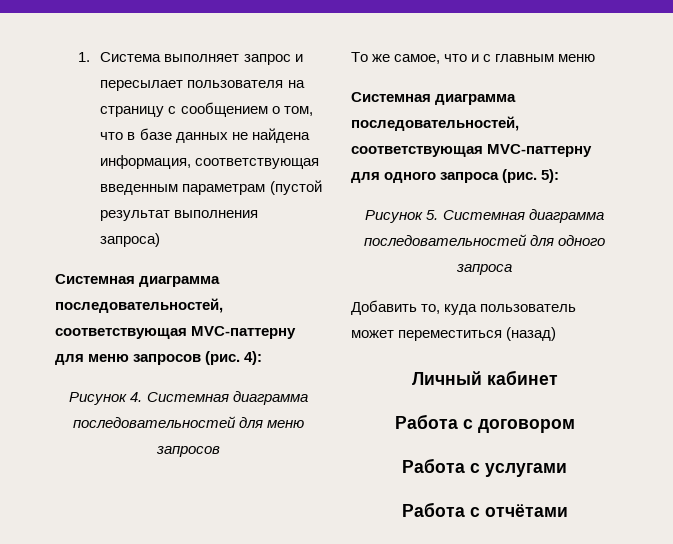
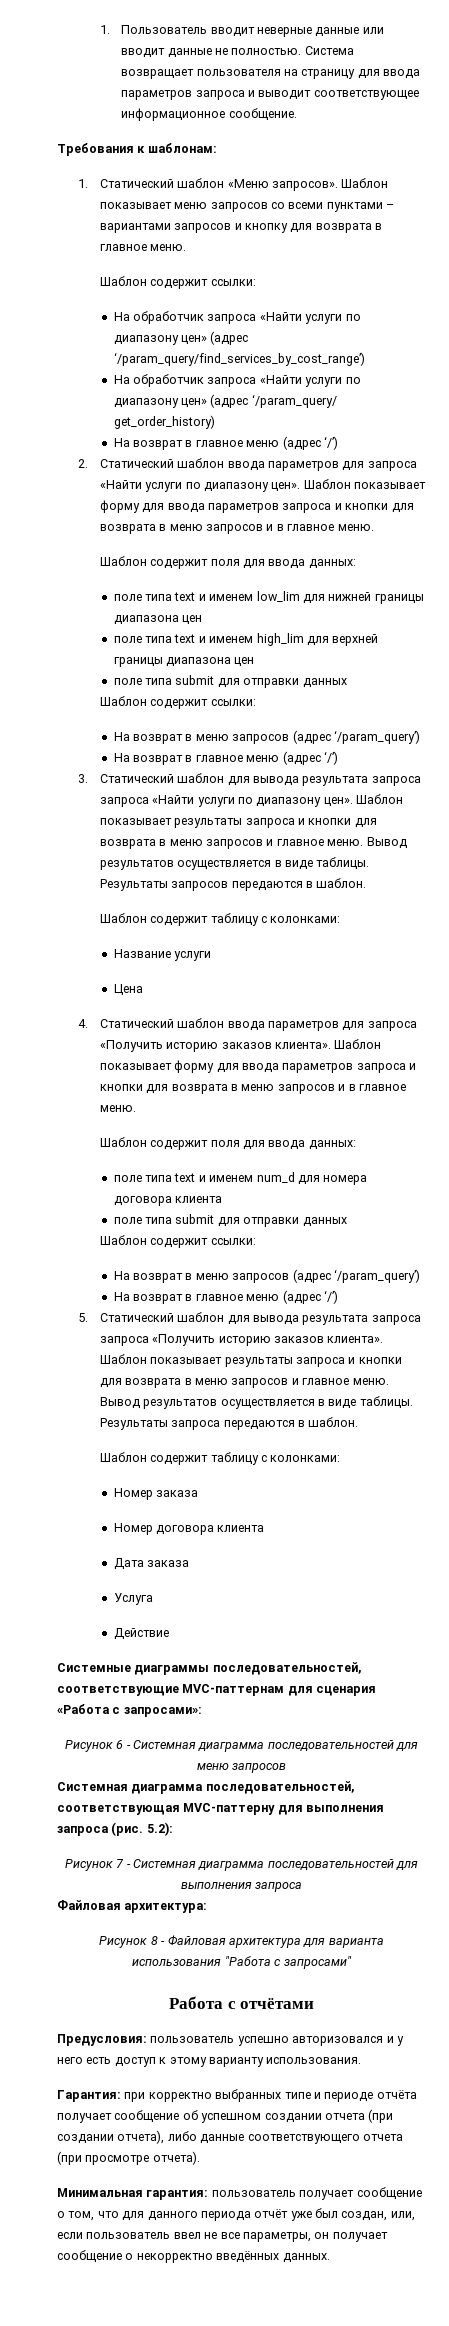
[77,52,303,65] [100,80,305,91] [100,102,313,117] [100,128,310,143] [100,155,320,169] [100,180,322,195] [100,210,259,221] [100,233,161,247] [55,274,221,287] [55,298,223,313] [55,326,297,339] [55,351,263,365] [69,391,308,405] [72,416,305,428] [156,446,220,457] [351,52,596,64] [351,92,517,105] [351,116,519,131] [351,144,593,157] [351,169,560,183] [365,209,604,223] [363,234,606,246] [456,264,512,275] [351,300,577,315] [351,327,557,341] [411,370,558,385] [394,414,575,433] [402,458,567,477] [401,502,568,517] 1. Система выполняет запрос и пересылает пользователя на страницу с сообщением о том, что в базе данных не найдена информация, соответствующая введенным параметрам (пустой результат выполнения запроса) // Системная диаграмма последовательностей, соответствующая MVC-паттерну для меню запросов (рис. 4): // Рисунок 4. Системная диаграмма последовательностей для меню запросов // То же самое, что и с главным меню // Системная диаграмма последовательностей, соответствующая MVC-паттерну для одного запроса (рис. 5): // Рисунок 5. Системная диаграмма последовательностей для одного запроса // Добавить то, куда пользователь может переместиться (назад) // Личный кабинет // Работа с договором // Работа с услугами // Работа с отчётами -> [99,25,384,37] [121,46,354,58] [121,69,421,79] [121,90,419,100] [121,108,297,121] [57,143,217,156] [78,178,389,191] [99,202,395,212] [99,223,383,233] [99,244,187,251] [99,276,256,289] [113,311,361,324] [113,331,249,345] [113,352,365,366] [113,374,361,387] [113,394,337,408] [113,415,215,429] [113,436,338,450] [78,458,417,471] [99,479,427,492] [99,500,414,513] [99,524,374,534] [99,556,356,569] [113,591,424,604] [113,615,202,625] [113,633,379,646] [113,657,255,667] [113,675,347,688] [99,696,256,709] [113,730,420,744] [113,751,338,765] [78,773,421,786] [99,794,404,807] [99,818,377,828] [99,837,407,849] [99,857,370,870] [99,878,367,891] [99,913,341,926] [113,949,211,961] [113,984,143,995] [78,1018,417,1031] [99,1039,382,1052] [99,1060,417,1073] [99,1084,406,1094] [99,1105,136,1112] [99,1137,356,1150] [113,1172,368,1185] [113,1196,222,1206] [113,1214,347,1227] [99,1235,256,1248] [113,1269,420,1283] [113,1290,338,1304] [78,1312,421,1325] [99,1334,384,1346] [99,1354,402,1367] [99,1378,389,1388] [99,1396,413,1409] [99,1417,359,1430] [99,1452,341,1465] [113,1488,198,1500] [113,1523,265,1535] [113,1558,189,1570] [113,1593,153,1605] [113,1628,169,1640] [57,1662,361,1675] [57,1684,377,1696] [57,1704,202,1717] [64,1740,419,1752] [196,1763,287,1773] [57,1781,354,1794] [57,1803,385,1815] [57,1822,173,1836] [64,1859,419,1871] [180,1882,303,1892] [57,1900,208,1913] [99,1935,384,1948] [132,1956,352,1969] [168,1996,315,2009] [57,2034,404,2046] [57,2057,362,2067] [57,2089,417,2102] [57,2109,394,2123] [57,2130,403,2144] [57,2151,200,2165] [57,2187,422,2200] [57,2208,415,2221] [57,2232,388,2242] [57,2250,330,2263] 1. Пользователь вводит неверные данные или вводит данные не полностью. Система возвращает пользователя на страницу для ввода параметров запроса и выводит соответствующее информационное сообщение. // Требования к шаблонам: // 1. Статический шаблон «Меню запросов». Шаблон показывает меню запросов со всеми пунктами – вариантами запросов и кнопку для возврата в главное меню. // Шаблон содержит ссылки: // На обработчик запроса «Найти услуги по диапазону цен» (адрес ‘/param_query/find_services_by_cost_range’) // На обработчик запроса «Найти услуги по диапазону цен» (адрес ‘/param_query/ get_order_history) // На возврат в главное меню (адрес ‘/’) // 2. Статический шаблон ввода параметров для запроса «Найти услуги по диапазону цен». Шаблон показывает форму для ввода параметров запроса и кнопки для возврата в меню запросов и в главное меню. // Шаблон содержит поля для ввода данных: // поле типа text и именем low_lim для нижней границы диапазона цен // поле типа text и именем high_lim для верхней границы диапазона цен // поле типа submit для отправки данных // Шаблон содержит ссылки: // На возврат в меню запросов (адрес ‘/param_query’) // На возврат в главное меню (адрес ‘/’) // 3. Статический шаблон для вывода результата запроса запроса «Найти услуги по диапазону цен». Шаблон показывает результаты запроса и кнопки для возврата в меню запросов и главное меню. Вывод результатов осуществляется в виде таблицы. Результаты запросов передаются в шаблон. // Шаблон содержит таблицу с колонками: // Название услуги // Цена // 4. Статический шаблон ввода параметров для запроса «Получить историю заказов клиента». Шаблон показывает форму для ввода параметров запроса и кнопки для возврата в меню запросов и в главное меню. // Шаблон содержит поля для ввода данных: // поле типа text и именем num_d для номера договора клиента // поле типа submit для отправки данных // Шаблон содержит ссылки: // На возврат в меню запросов (адрес ‘/param_query’) // На возврат в главное меню (адрес ‘/’) // 5. Статический шаблон для вывода результата запроса запроса «Получить историю заказов клиента». Шаблон показывает результаты запроса и кнопки для возврата в меню запросов и главное меню. Вывод результатов осуществляется в виде таблицы. Результаты запроса передаются в шаблон. // Шаблон содержит таблицу с колонками: // Номер заказа // Номер договора клиента // Дата заказа // Услуга // Действие // Системные диаграммы последовательностей, соответствующие MVC-паттернам для сценария «Работа с запросами»: // Рисунок 6 - Системная диаграмма последовательностей для меню запросов // Системная диаграмма последовательностей, соответствующая MVC-паттерну для выполнения запроса (рис. 5.2): // Рисунок 7 - Системная диаграмма последовательностей для выполнения запроса // Файловая архитектура: // Рисунок 8 - Файловая архитектура для варианта использования "Работа с запросами" // Работа с отчётами // Предусловия: пользователь успешно авторизовался и у него есть доступ к этому варианту использования. // Гарантия: при корректно выбранных типе и периоде отчёта получает сообщение об успешном создании отчета (при создании отчета), либо данные соответствующего отчета (при просмотре отчета). // Минимальная гарантия: пользователь получает сообщение о том, что для данного периода отчёт уже был создан, или, если пользователь ввел не все параметры, он получает сообщение о некорректно введённых данных.

